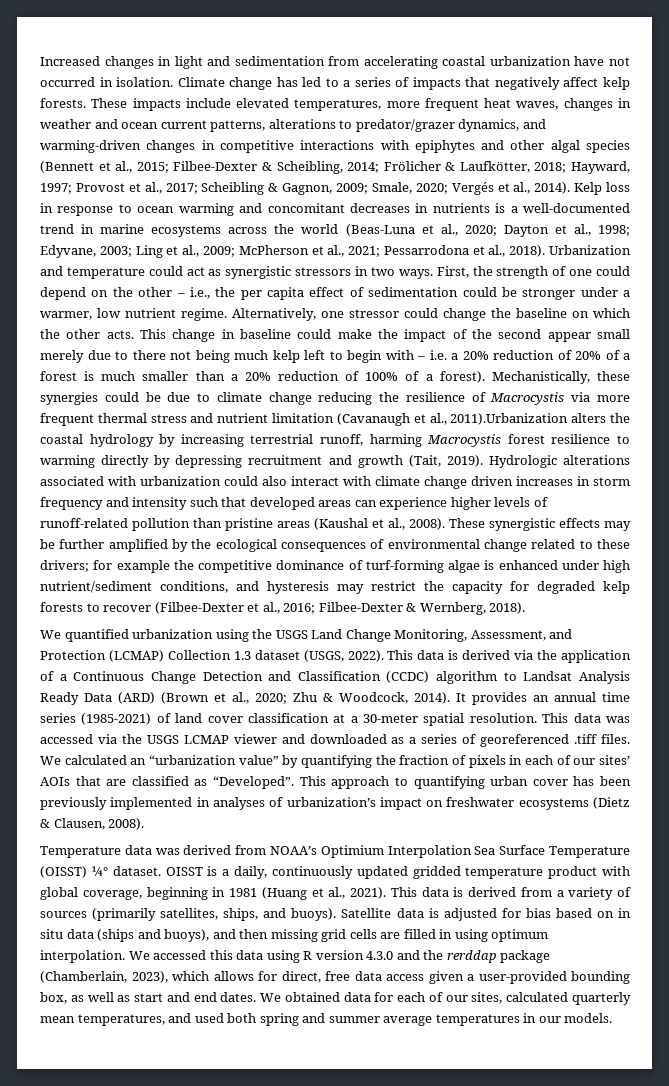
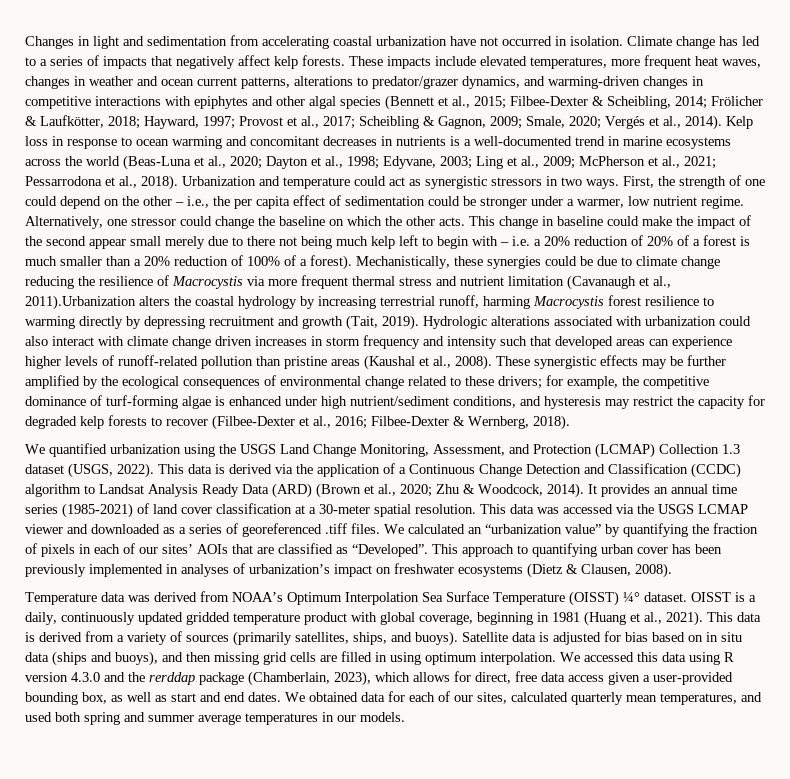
[40,56,154,69] Increased changes -> [25,36,74,49] Changes
[116,560,170,573] example -> [567,376,618,389] example,
[320,845,384,858] Optimium -> [287,592,342,605] Optimum

